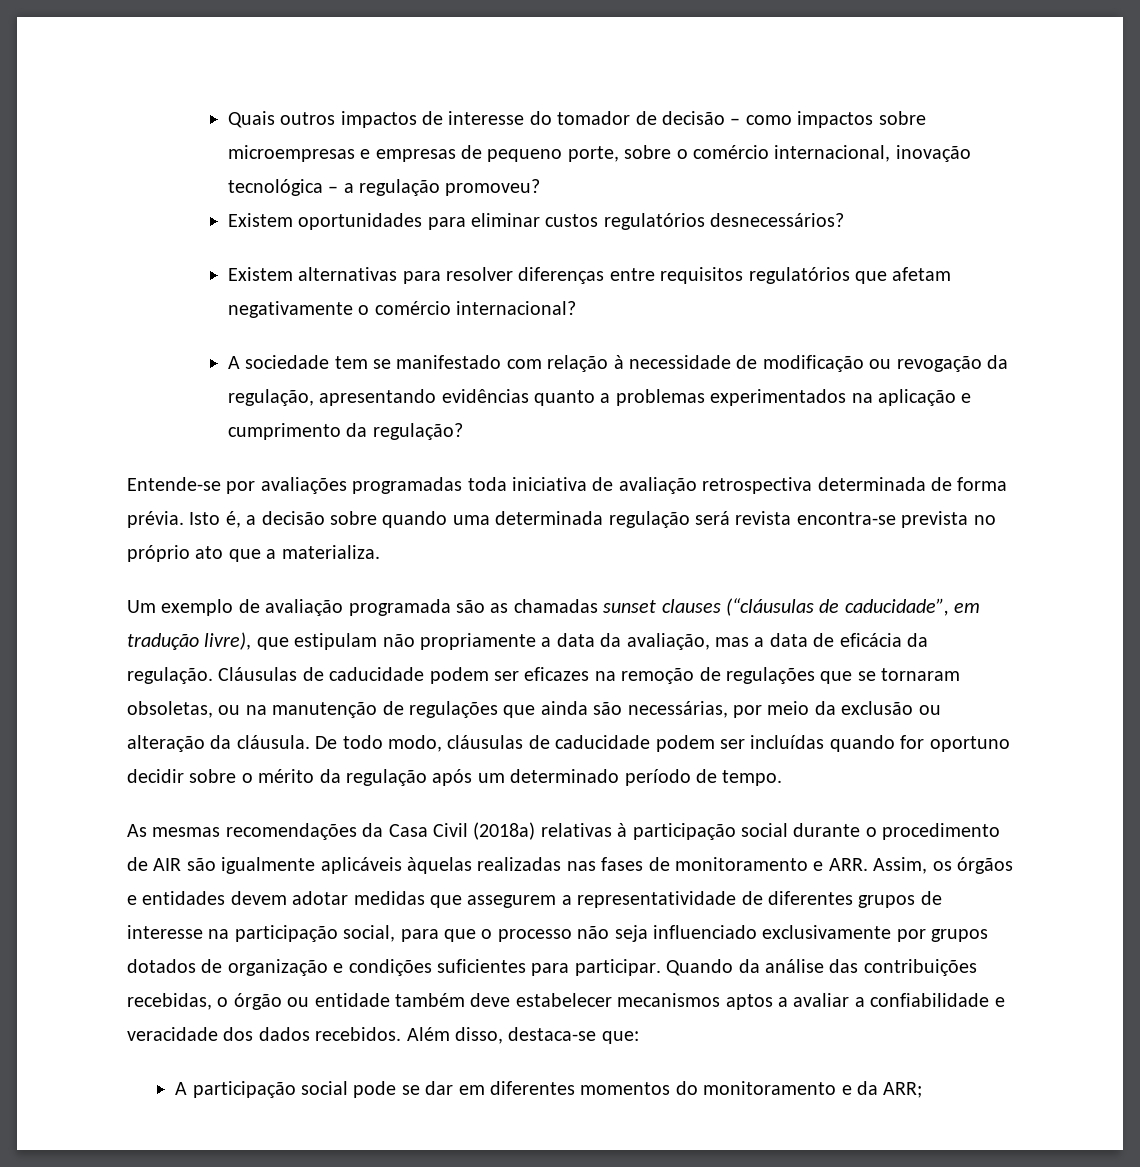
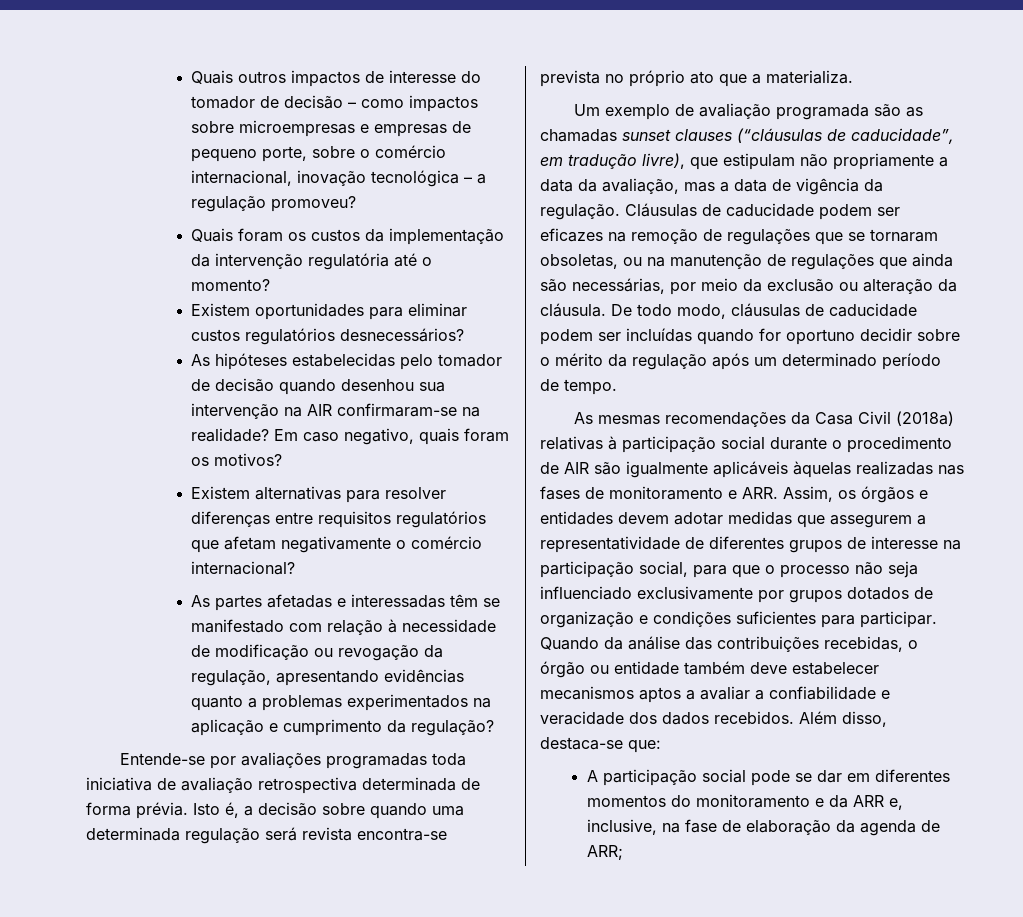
(541, 187) none -> [191,228,505,245] [191,253,433,270] [191,279,271,291] // Quais foram os custos da implementação da intervenção regulatória até o momento?
(845, 220) none -> [191,353,503,370] [191,378,446,395] [191,403,481,419] [191,428,510,445] [191,453,283,466] // As hipóteses estabelecidas pelo tomador de decisão quando desenhou sua intervenção na AIR confirmaram-se na realidade? Em caso negativo, quais foram os motivos?
[227,355,368,369] A sociedade tem -> [191,594,479,611] As partes afetadas e interessadas têm
[839,633,902,647] eficácia -> [796,178,859,195] vigência
(879, 1088) none -> [852,795,903,810] [586,819,940,836] ARR e, inclusive, na fase de elaboração da agenda de

